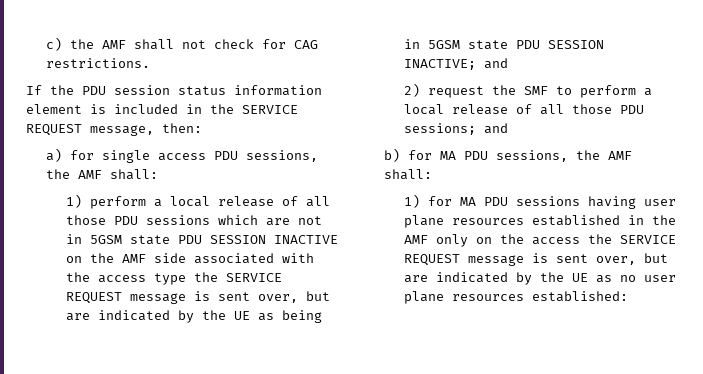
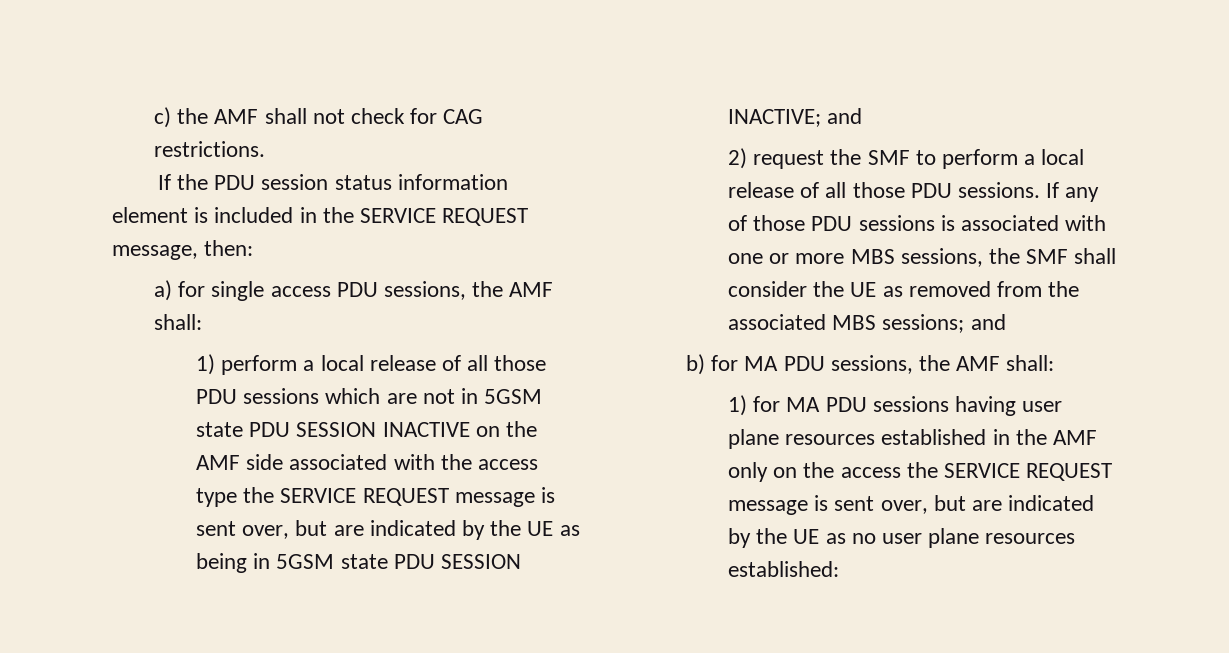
(644, 109) none -> [957,182,1100,202] [727,215,1107,231] [727,248,1117,267] [727,281,1080,297] [727,314,877,330] sessions. If any of those PDU sessions is associated with one or more MBS sessions, the SMF shall consider the UE as removed from the associated MBS

